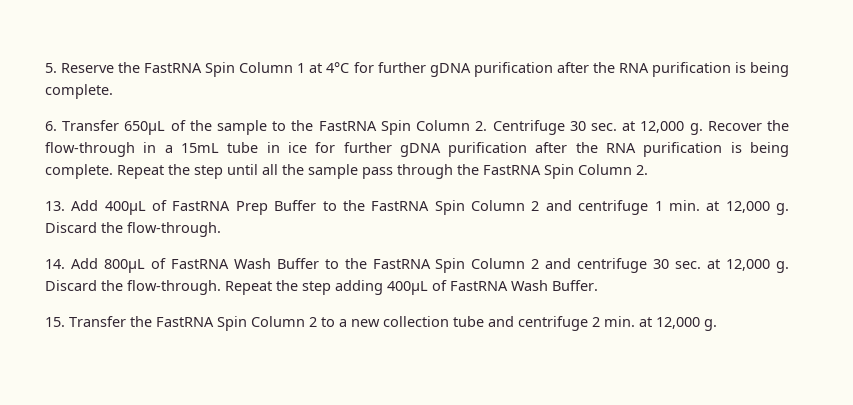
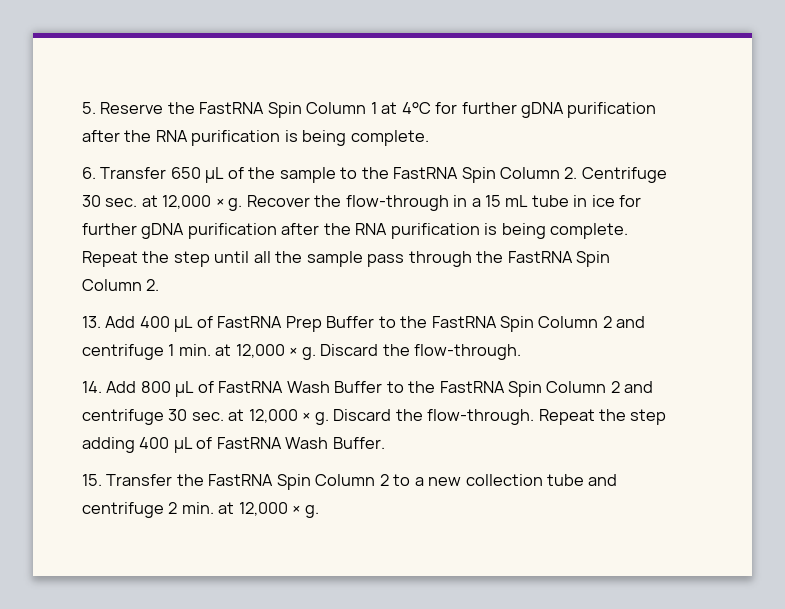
[124,121,166,135] 650μL -> [170,167,225,183] 650 μL
(685, 127) none -> [215,198,224,207] ×
[180,143,219,153] 15mL -> [485,195,529,207] 15 mL
[104,201,146,215] 400μL -> [139,316,194,332] 400 μL
(770, 207) none -> [289,347,298,356] ×
[103,259,145,273] 800μL -> [140,381,195,397] 800 μL
(771, 265) none -> [302,412,311,421] ×
[387,281,428,295] 400μL -> [139,437,193,453] 400 μL
(700, 323) none -> [292,505,301,514] ×

